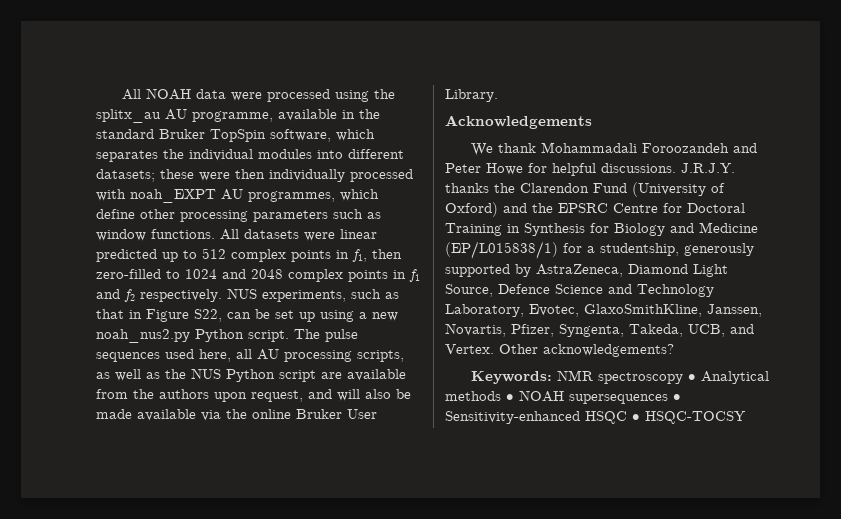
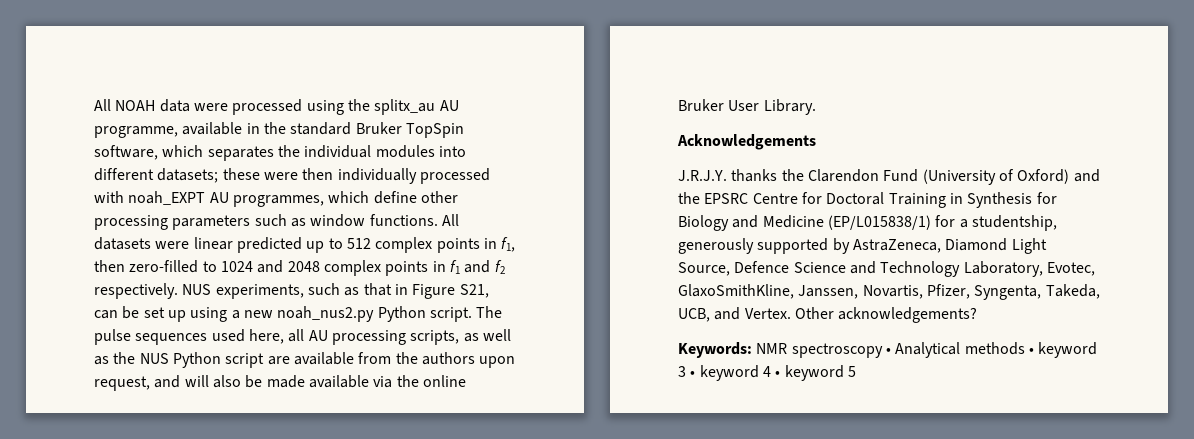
[194,309,222,322] S22, -> [459,284,489,298] S21,
[471,142,758,156] [445,163,676,176] We thank Mohammadali Foroozandeh and Peter Howe for helpful discussions. -> (816, 142) none
[519,390,681,404] [445,411,746,424] NOAH supersequences • Sensitivity-enhanced HSQC • HSQC-TOCSY -> [1038,342,1098,358] [678,365,856,381] keyword 3 • keyword 4 • keyword 5

